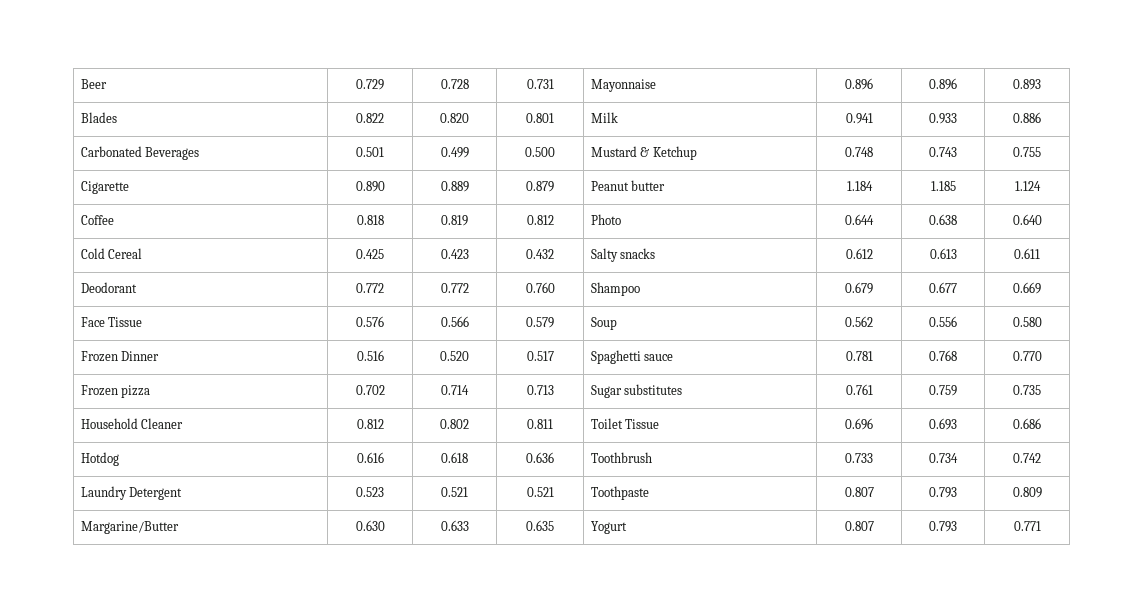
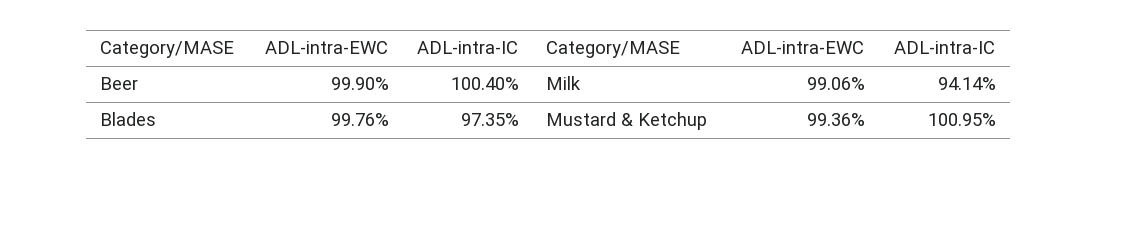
[80,79,107,89] [356,79,384,90] [440,79,469,89] [526,79,554,89] [590,79,656,92] [845,78,873,90] [929,78,957,90] [1013,79,1041,90] [80,112,117,123] [356,113,384,123] [440,113,469,123] [526,113,554,123] [590,112,618,123] [845,113,873,124] [929,113,957,124] [1013,112,1041,123] [80,146,200,160] [356,147,384,157] [440,147,469,158] [525,147,555,157] [590,146,697,160] [845,147,873,157] [929,147,957,157] [1013,147,1041,157] [80,181,129,194] [355,181,385,192] [440,181,469,192] [526,181,554,192] [590,180,666,191] [846,181,873,191] [930,181,956,191] [1014,181,1041,191] [80,215,114,225] [356,215,384,225] [441,215,468,226] [526,215,554,225] [590,214,621,225] [845,214,874,225] [929,214,957,225] [1012,214,1042,225] [80,248,143,259] [356,249,384,259] [440,249,469,259] [526,249,554,259] [590,248,656,262] [845,248,873,259] [929,248,957,259] [1014,248,1040,259] [80,282,137,293] [356,283,384,293] [440,283,469,293] [525,282,555,293] [590,282,640,296] [845,282,873,294] [929,282,957,293] [1013,282,1041,294] [80,317,143,327] [356,316,384,327] [440,316,469,327] [526,317,554,328] [590,317,617,330] [845,316,873,327] [929,316,957,327] [1012,317,1042,327] [80,351,160,362] [356,350,384,361] [440,351,469,361] [526,351,554,361] [590,350,674,364] [845,351,873,361] [929,350,957,361] [1012,351,1042,361] [80,385,151,398] [355,385,385,395] [441,385,469,395] [526,385,554,395] [590,384,683,398] [845,384,873,395] [929,385,957,396] [1013,385,1041,395] [80,418,184,429] [356,419,384,429] [440,419,469,429] [527,419,553,429] [590,418,660,429] [845,418,873,430] [929,418,957,430] [1013,418,1041,429] [80,452,119,466] [356,452,384,463] [441,452,468,463] [526,452,554,463] [590,452,652,463] [845,453,873,463] [929,453,958,463] [1013,453,1041,463] [80,486,183,500] [356,487,384,497] [441,487,468,497] [526,487,554,497] [590,486,649,500] [844,487,874,497] [929,487,957,498] [1012,487,1042,498] [80,521,179,534] [355,520,385,531] [440,520,469,531] [526,520,554,531] [590,521,627,534] [844,521,874,531] [929,521,957,532] [1013,521,1041,531] Beer | 0.729 | 0.728 | 0.731 | Mayonnaise | 0.896 | 0.896 | 0.893 // Blades | 0.822 | 0.820 | 0.801 | Milk | 0.941 | 0.933 | 0.886 // Carbonated Beverages | 0.501 | 0.499 | 0.500 | Mustard & Ketchup | 0.748 | 0.743 | 0.755 // Cigarette | 0.890 | 0.889 | 0.879 | Peanut butter | 1.184 | 1.185 | 1.124 // Coffee | 0.818 | 0.819 | 0.812 | Photo | 0.644 | 0.638 | 0.640 // Cold Cereal | 0.425 | 0.423 | 0.432 | Salty snacks | 0.612 | 0.613 | 0.611 // Deodorant | 0.772 | 0.772 | 0.760 | Shampoo | 0.679 | 0.677 | 0.669 // Face Tissue | 0.576 | 0.566 | 0.579 | Soup | 0.562 | 0.556 | 0.580 // Frozen Dinner | 0.516 | 0.520 | 0.517 | Spaghetti sauce | 0.781 | 0.768 | 0.770 // Frozen pizza | 0.702 | 0.714 | 0.713 | Sugar substitutes | 0.761 | 0.759 | 0.735 // Household Cleaner | 0.812 | 0.802 | 0.811 | Toilet Tissue | 0.696 | 0.693 | 0.686 // Hotdog | 0.616 | 0.618 | 0.636 | Toothbrush | 0.733 | 0.734 | 0.742 // Laundry Detergent | 0.523 | 0.521 | 0.521 | Toothpaste | 0.807 | 0.793 | 0.809 // Margarine/Butter | 0.630 | 0.633 | 0.635 | Yogurt | 0.807 | 0.793 | 0.771 -> [100,41,235,58] [264,41,388,54] [417,41,518,54] [546,41,681,58] [741,41,864,54] [893,41,995,54] [100,77,139,90] [330,77,389,90] [450,77,519,90] [546,76,582,90] [806,77,865,90] [937,77,996,90] [100,112,157,126] [330,113,389,126] [460,113,519,126] [546,112,708,130] [806,113,865,126] [927,113,996,126] Category/MASE | ADL-intra-EWC | ADL-intra-IC | Category/MASE | ADL-intra-EWC | ADL-intra-IC // Beer | 99.90% | 100.40% | Milk | 99.06% | 94.14% // Blades | 99.76% | 97.35% | Mustard & Ketchup | 99.36% | 100.95%

